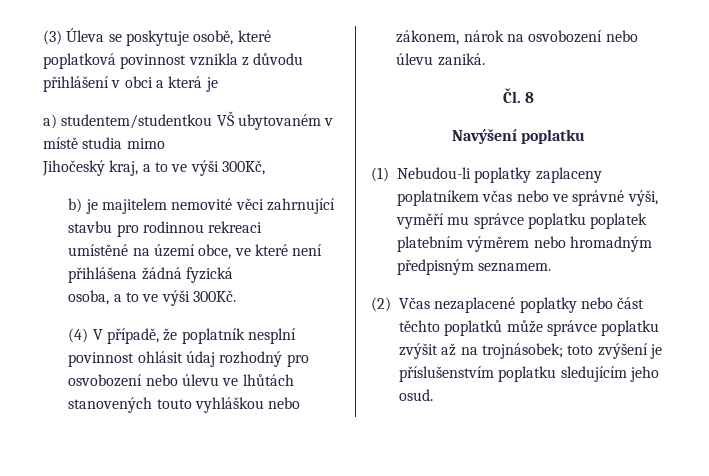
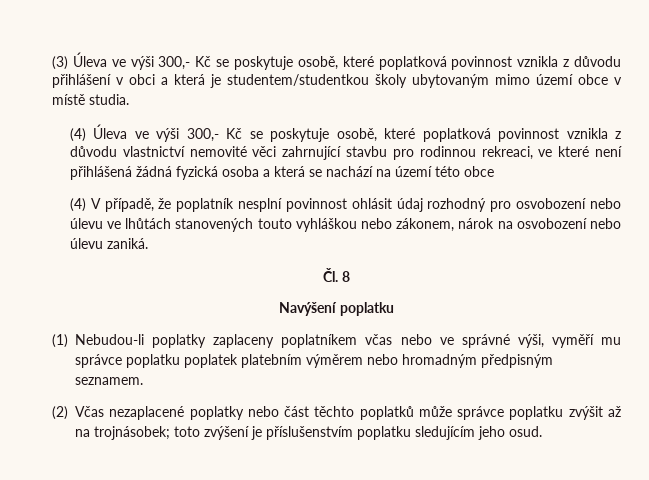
(105, 35) none -> [111,56,212,70] ve výši 300,- Kč
[43,111,334,130] [43,137,165,149] [42,160,265,176] [68,198,168,214] // a) studentem/studentkou VŠ ubytovaném v místě studia mimo // Jihočeský kraj, a to ve výši 300Kč, // b) je majitelem -> [227,74,622,88] [52,94,129,105] [69,124,621,142] [69,146,185,157] studentem/studentkou školy ubytovaným mimo území obce v místě studia. // (4) Úleva ve výši 300,- Kč se poskytuje osobě, které poplatková povinnost vznikla z důvodu vlastnictví
[208,221,263,233] [68,244,232,259] rekreaci // umístěné na území obce, -> [481,146,533,160] rekreaci,
[68,267,138,283] přihlášena -> [69,166,132,180] přihlášená
[68,290,237,306] // osoba, a to ve výši 300Kč. -> [221,166,494,177] osoba a která se nachází na území této obce

